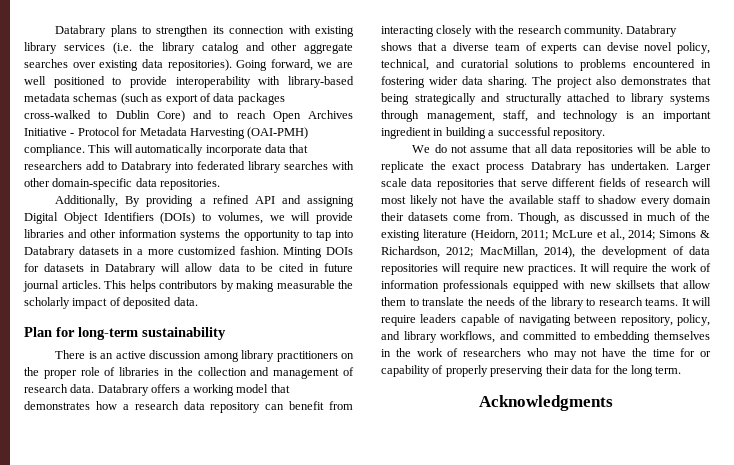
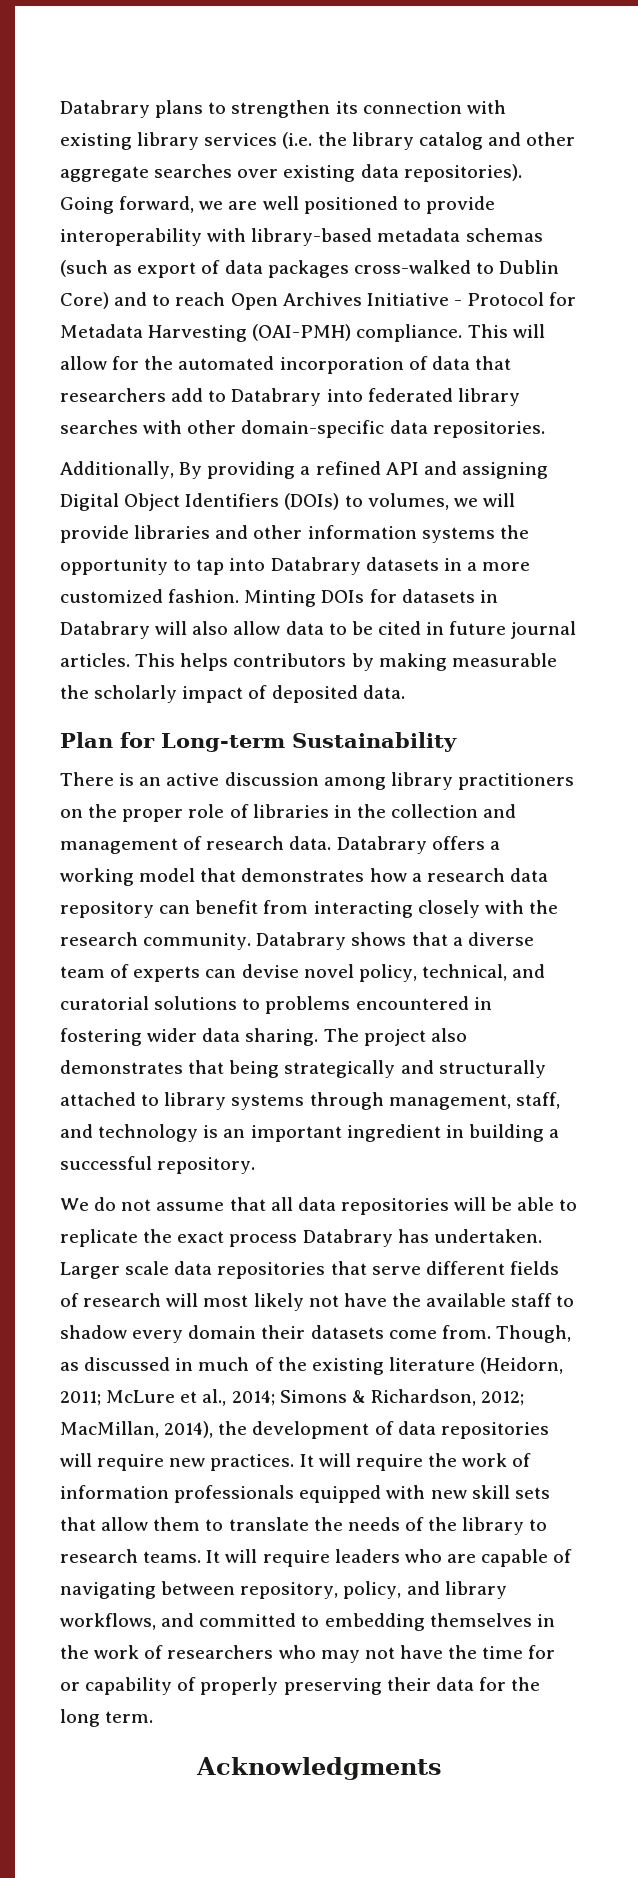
[135,144,262,156] automatically incorporate -> [60,356,428,374] allow for the automated incorporation of
(181, 267) none -> [192,621,229,635] also
[78,327,226,340] long-term sustainability -> [161,732,457,752] Long-term Sustainability
[615,280,655,289] skillsets -> [471,1485,550,1499] skill sets
(457, 318) none -> [404,1549,476,1563] who are

